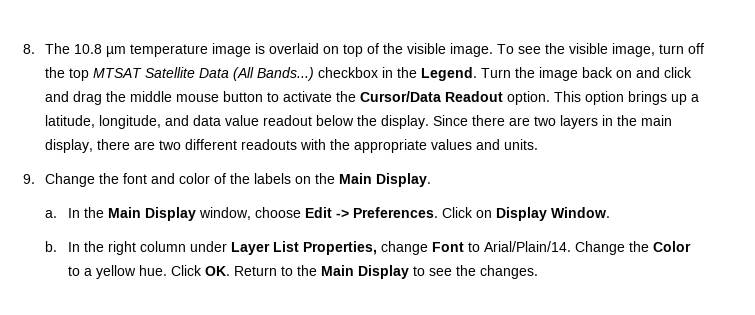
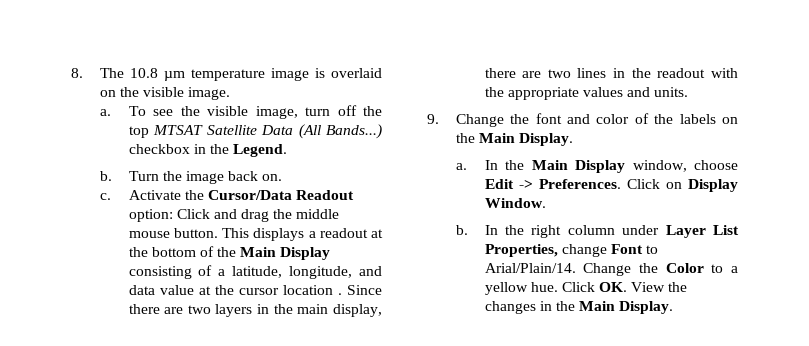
[343,43,380,57] top of -> (116, 93) none
(494, 50) none -> [99,109,111,116] // a.
(478, 74) none -> [99,171,112,181] // b.
[616,67,693,78] on and click -> [262,174,283,181] [99,190,355,200] [128,209,210,222] on. // c. Activate the Cursor/Data Readout option: Click
[223,91,688,105] button to activate the Cursor/Data Readout option. This option brings up -> [173,228,383,241] [128,246,331,260] [128,265,213,279] button. This displays a readout at the bottom of the Main Display consisting of
[263,115,430,129] readout below the display. -> [198,285,342,295] at the cursor location .
[185,139,298,150] different readouts -> [577,68,706,78] lines in the readout
[233,265,538,279] Return to the Main Display to see the changes. -> [631,282,688,292] [484,301,674,314] View the changes in the Main Display.

